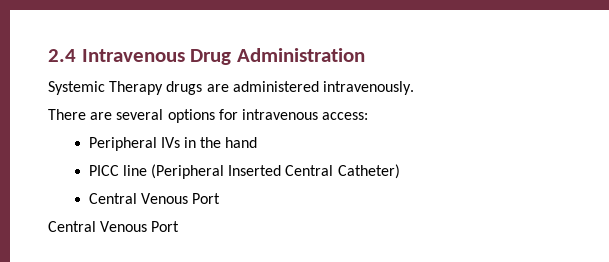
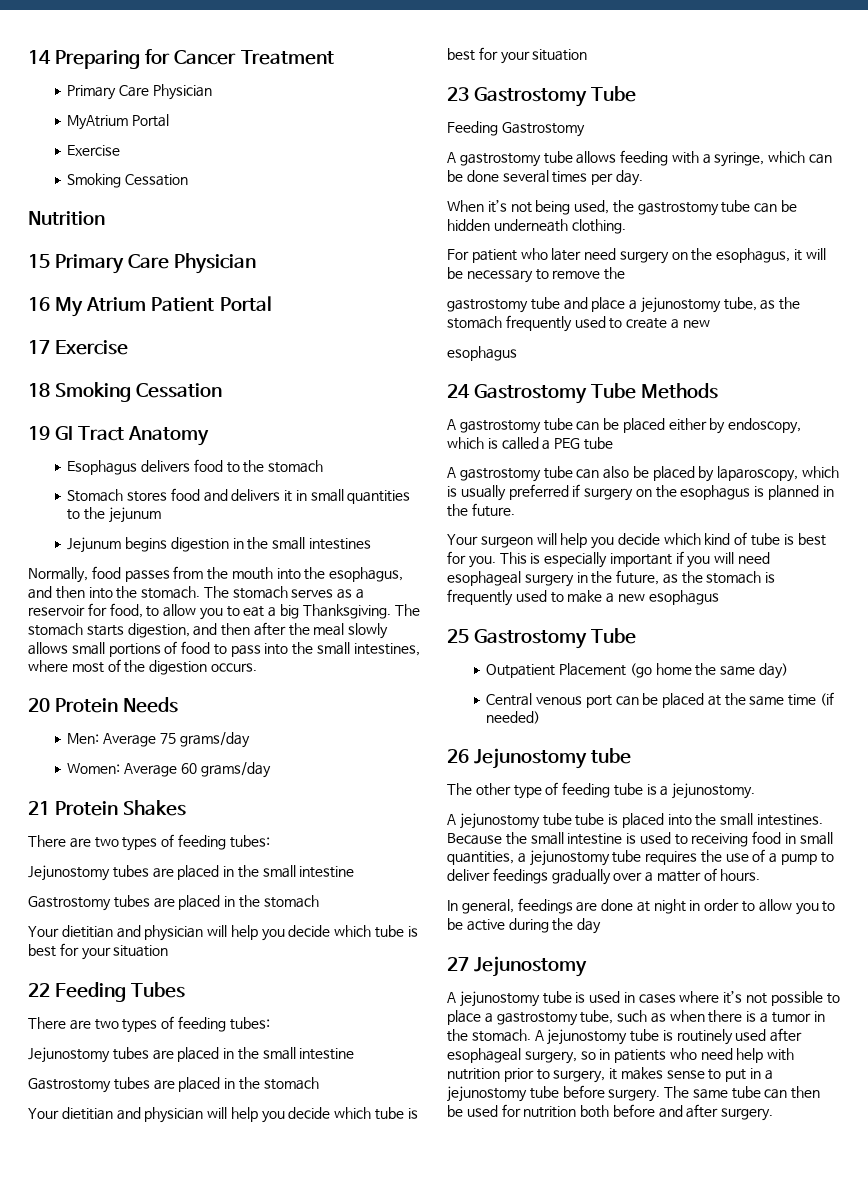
[48,48,366,65] [48,81,414,95] [48,109,369,123] [88,137,258,151] [88,164,400,179] [88,193,221,204] [48,221,180,232] 2.4 Intravenous Drug Administration // Systemic Therapy drugs are administered intravenously. // There are several options for intravenous access: // Peripheral IVs in the hand // PICC line (Peripheral Inserted Central Catheter) // Central Venous Port // Central Venous Port -> [28,49,335,69] [67,84,212,100] [67,114,169,130] [67,145,121,156] [67,173,188,188] [28,211,105,225] [28,253,257,274] [28,296,272,317] [28,340,129,355] [28,382,223,402] [28,426,210,446] [67,459,324,475] [67,488,411,504] [67,507,161,523] [67,537,371,553] [28,566,404,583] [28,586,365,599] [28,603,420,620] [28,622,389,639] [28,641,420,657] [28,659,257,675] [28,697,179,713] [67,732,250,748] [67,762,271,778] [28,800,187,816] [28,834,270,851] [28,865,355,881] [28,895,319,911] [28,925,418,941] [28,943,169,960] [28,982,186,1002] [28,1016,270,1033] [28,1047,355,1063] [28,1077,319,1093] [28,1107,418,1123] [447,47,588,64] [447,86,637,107] [447,121,585,137] [447,150,833,167] [447,170,643,186] [447,199,798,216] [447,219,626,234] [447,248,826,264] [447,267,626,283] [447,297,801,313] [447,315,710,332] [447,346,517,361] [447,383,719,404] [447,418,802,434] [447,437,613,450] [447,466,840,482] [447,484,834,501] [447,503,515,517] [447,532,826,549] [447,551,771,568] [447,570,776,587] [447,589,719,606] [447,628,637,649] [486,663,788,679] [486,692,834,708] [486,711,541,724] [447,748,632,769] [447,782,756,799] [447,813,824,829] [447,831,833,847] [447,849,834,866] [447,868,761,885] [447,898,836,915] [447,918,602,934] [447,956,588,977] [447,990,840,1007] [447,1010,825,1026] [447,1028,803,1045] [447,1048,795,1064] [447,1067,773,1083] [447,1085,821,1102] [447,1104,774,1121] 14 Preparing for Cancer Treatment // Primary Care Physician // MyAtrium Portal // Exercise // Smoking Cessation // Nutrition // 15 Primary Care Physician // 16 My Atrium Patient Portal // 17 Exercise // 18 Smoking Cessation // 19 GI Tract Anatomy // Esophagus delivers food to the stomach // Stomach stores food and delivers it in small quantities to the jejunum // Jejunum begins digestion in the small intestines // Normally, food passes from the mouth into the esophagus, and then into the stomach. The stomach serves as a reservoir for food, to allow you to eat a big Thanksgiving. The stomach starts digestion, and then after the meal slowly allows small portions of food to pass into the small intestines, where most of the digestion occurs. // 20 Protein Needs // Men: Average 75 grams/day // Women: Average 60 grams/day // 21 Protein Shakes // There are two types of feeding tubes: // Jejunostomy tubes are placed in the small intestine // Gastrostomy tubes are placed in the stomach // Your dietitian and physician will help you decide which tube is best for your situation // 22 Feeding Tubes // There are two types of feeding tubes: // Jejunostomy tubes are placed in the small intestine // Gastrostomy tubes are placed in the stomach // Your dietitian and physician will help you decide which tube is best for your situation // 23 Gastrostomy Tube // Feeding Gastrostomy // A gastrostomy tube allows feeding with a syringe, which can be done several times per day. // When it’s not being used, the gastrostomy tube can be hidden underneath clothing. // For patient who later need surgery on the esophagus, it will be necessary to remove the // gastrostomy tube and place a jejunostomy tube, as the stomach frequently used to create a new // esophagus // 24 Gastrostomy Tube Methods // A gastrostomy tube can be placed either by endoscopy, which is called a PEG tube // A gastrostomy tube can also be placed by laparoscopy, which is usually preferred if surgery on the esophagus is planned in the future. // Your surgeon will help you decide which kind of tube is best for you. This is especially important if you will need esophageal surgery in the future, as the stomach is frequently used to make a new esophagus // 25 Gastrostomy Tube // Outpatient Placement (go home the same day) // Central venous port can be placed at the same time (if needed) // 26 Jejunostomy tube // The other type of feeding tube is a jejunostomy. // A jejunostomy tube tube is placed into the small intestines. Because the small intestine is used to receiving food in small quantities, a jejunostomy tube requires the use of a pump to deliver feedings gradually over a matter of hours. // In general, feedings are done at night in order to allow you to be active during the day // 27 Jejunostomy // A jejunostomy tube is used in cases where it’s not possible to place a gastrostomy tube, such as when there is a tumor in the stomach. A jejunostomy tube is routinely used after esophageal surgery, so in patients who need help with nutrition prior to surgery, it makes sense to put in a jejunostomy tube before surgery. The same tube can then be used for nutrition both before and after surgery.

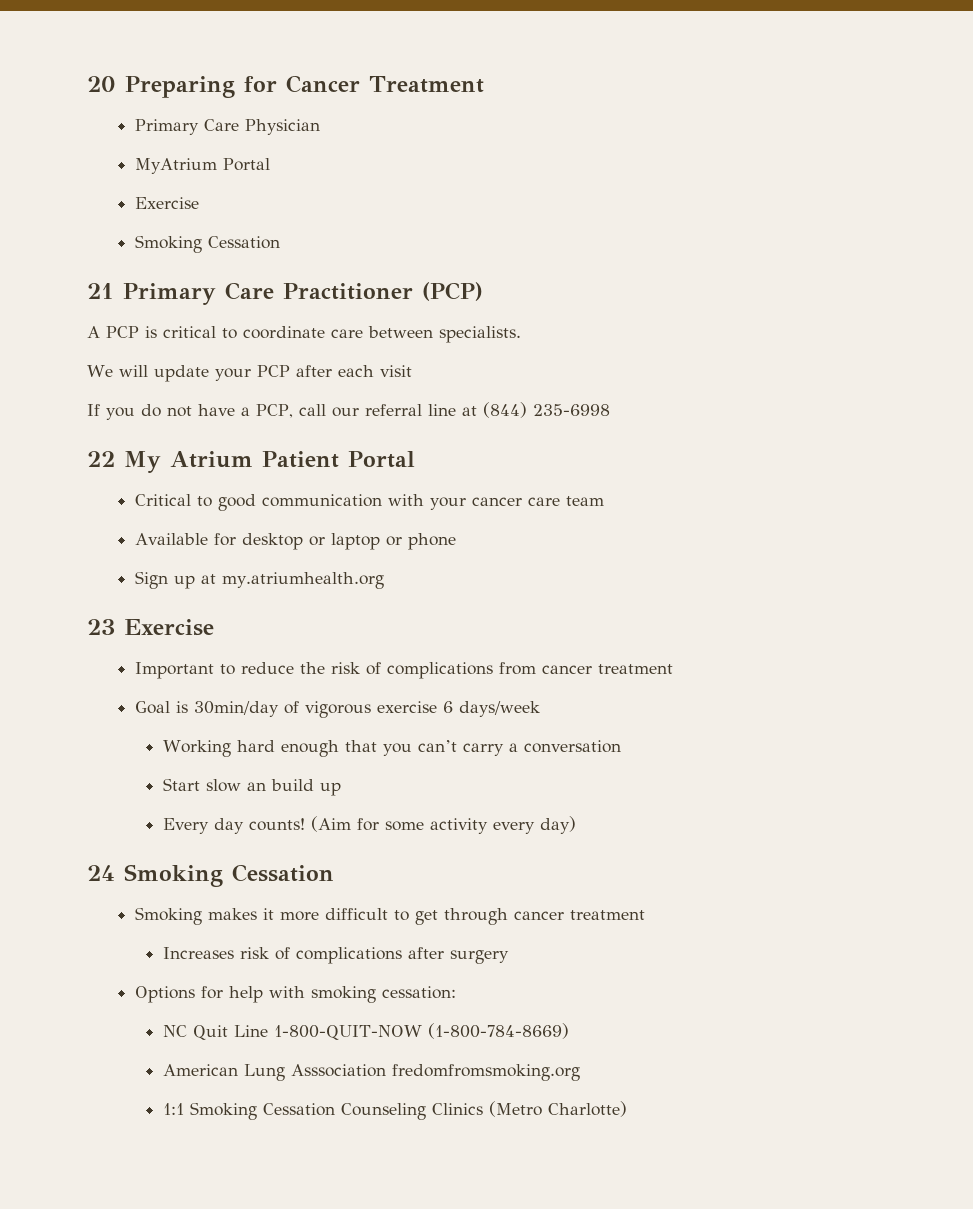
[28,50,51,64] 14 -> [87,76,116,92] 20
[28,211,105,225] [28,253,257,274] [28,296,272,317] [28,340,129,355] [28,382,223,402] [28,426,210,446] [67,459,324,475] [67,488,411,504] [67,507,161,523] [67,537,371,553] [28,566,404,583] [28,586,365,599] [28,603,420,620] [28,622,389,639] [28,641,420,657] [28,659,257,675] [28,697,179,713] [67,732,250,748] [67,762,271,778] [28,800,187,816] [28,834,270,851] [28,865,355,881] [28,895,319,911] [28,925,418,941] [28,943,169,960] [28,982,186,1002] [28,1016,270,1033] [28,1047,355,1063] [28,1077,319,1093] [28,1107,418,1123] [447,47,588,64] [447,86,637,107] [447,121,585,137] [447,150,833,167] [447,170,643,186] [447,199,798,216] [447,219,626,234] [447,248,826,264] [447,267,626,283] [447,297,801,313] [447,315,710,332] [447,346,517,361] [447,383,719,404] [447,418,802,434] [447,437,613,450] [447,466,840,482] [447,484,834,501] [447,503,515,517] [447,532,826,549] [447,551,771,568] [447,570,776,587] [447,589,719,606] [447,628,637,649] [486,663,788,679] [486,692,834,708] [486,711,541,724] [447,748,632,769] [447,782,756,799] [447,813,824,829] [447,831,833,847] [447,849,834,866] [447,868,761,885] [447,898,836,915] [447,918,602,934] [447,956,588,977] [447,990,840,1007] [447,1010,825,1026] [447,1028,803,1045] [447,1048,795,1064] [447,1067,773,1083] [447,1085,821,1102] [447,1104,774,1121] Nutrition // 15 Primary Care Physician // 16 My Atrium Patient Portal // 17 Exercise // 18 Smoking Cessation // 19 GI Tract Anatomy // Esophagus delivers food to the stomach // Stomach stores food and delivers it in small quantities to the jejunum // Jejunum begins digestion in the small intestines // Normally, food passes from the mouth into the esophagus, and then into the stomach. The stomach serves as a reservoir for food, to allow you to eat a big Thanksgiving. The stomach starts digestion, and then after the meal slowly allows small portions of food to pass into the small intestines, where most of the digestion occurs. // 20 Protein Needs // Men: Average 75 grams/day // Women: Average 60 grams/day // 21 Protein Shakes // There are two types of feeding tubes: // Jejunostomy tubes are placed in the small intestine // Gastrostomy tubes are placed in the stomach // Your dietitian and physician will help you decide which tube is best for your situation // 22 Feeding Tubes // There are two types of feeding tubes: // Jejunostomy tubes are placed in the small intestine // Gastrostomy tubes are placed in the stomach // Your dietitian and physician will help you decide which tube is best for your situation // 23 Gastrostomy Tube // Feeding Gastrostomy // A gastrostomy tube allows feeding with a syringe, which can be done several times per day. // When it’s not being used, the gastrostomy tube can be hidden underneath clothing. // For patient who later need surgery on the esophagus, it will be necessary to remove the // gastrostomy tube and place a jejunostomy tube, as the stomach frequently used to create a new // esophagus // 24 Gastrostomy Tube Methods // A gastrostomy tube can be placed either by endoscopy, which is called a PEG tube // A gastrostomy tube can also be placed by laparoscopy, which is usually preferred if surgery on the esophagus is planned in the future. // Your surgeon will help you decide which kind of tube is best for you. This is especially important if you will need esophageal surgery in the future, as the stomach is frequently used to make a new esophagus // 25 Gastrostomy Tube // Outpatient Placement (go home the same day) // Central venous port can be placed at the same time (if needed) // 26 Jejunostomy tube // The other type of feeding tube is a jejunostomy. // A jejunostomy tube tube is placed into the small intestines. Because the small intestine is used to receiving food in small quantities, a jejunostomy tube requires the use of a pump to deliver feedings gradually over a matter of hours. // In general, feedings are done at night in order to allow you to be active during the day // 27 Jejunostomy // A jejunostomy tube is used in cases where it’s not possible to place a gastrostomy tube, such as when there is a tumor in the stomach. A jejunostomy tube is routinely used after esophageal surgery, so in patients who need help with nutrition prior to surgery, it makes sense to put in a jejunostomy tube before surgery. The same tube can then be used for nutrition both before and after surgery. -> [87,282,483,305] [87,326,521,343] [87,365,412,382] [87,402,610,420] [87,451,415,473] [134,494,604,511] [134,533,456,550] [134,571,384,589] [87,619,214,636] [134,662,673,679] [134,701,540,718] [163,740,622,757] [163,778,342,796] [163,816,577,834] [87,864,334,887] [134,907,645,925] [163,947,510,964] [134,986,456,1003] [163,1023,570,1040] [163,1064,581,1081] [163,1101,628,1120] 21 Primary Care Practitioner (PCP) // A PCP is critical to coordinate care between specialists. // We will update your PCP after each visit // If you do not have a PCP, call our referral line at (844) 235-6998 // 22 My Atrium Patient Portal // Critical to good communication with your cancer care team // Available for desktop or laptop or phone // Sign up at my.atriumhealth.org // 23 Exercise // Important to reduce the risk of complications from cancer treatment // Goal is 30min/day of vigorous exercise 6 days/week // Working hard enough that you can’t carry a conversation // Start slow an build up // Every day counts! (Aim for some activity every day) // 24 Smoking Cessation // Smoking makes it more difficult to get through cancer treatment // Increases risk of complications after surgery // Options for help with smoking cessation: // NC Quit Line 1-800-QUIT-NOW (1-800-784-8669) // American Lung Asssociation fredomfromsmoking.org // 1:1 Smoking Cessation Counseling Clinics (Metro Charlotte)

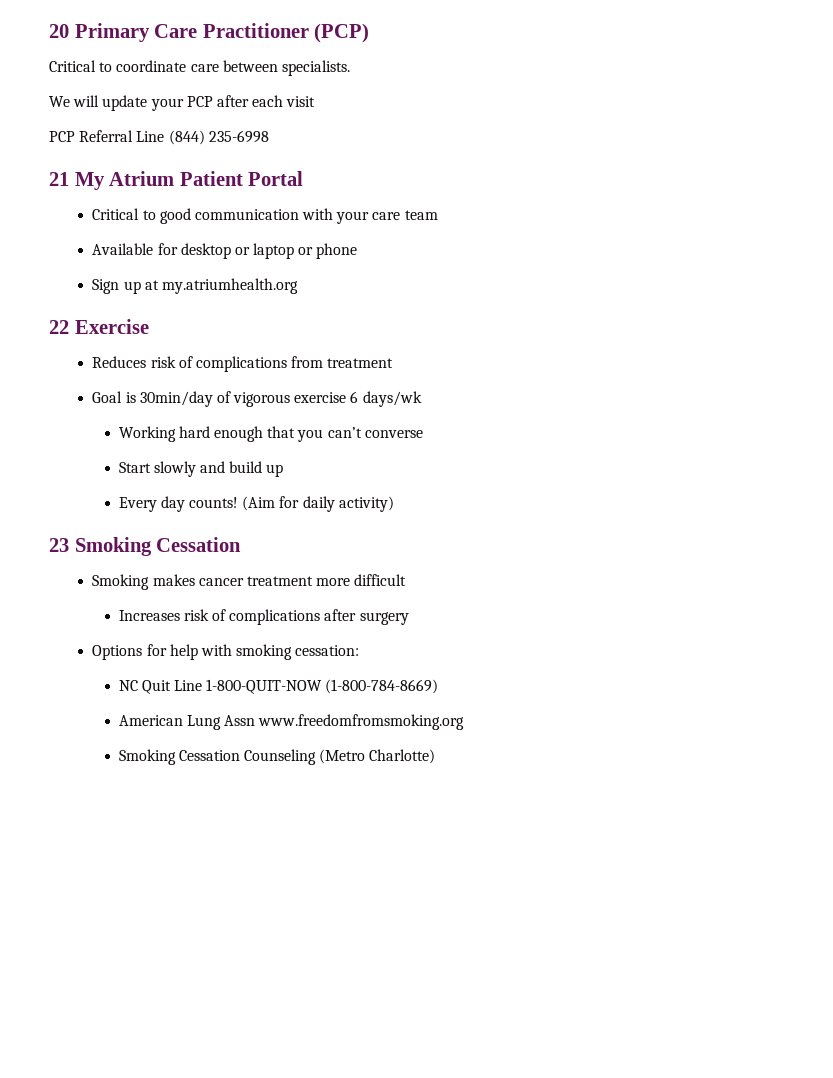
[125,75,484,98] [134,119,320,135] [134,158,270,174] [134,197,199,209] [134,235,280,253] [87,283,114,299] Preparing for Cancer Treatment // Primary Care Physician // MyAtrium Portal // Exercise // Smoking Cessation // 21 -> (69, 31) none
[87,326,216,338] A PCP is critical -> [49,60,96,72] Critical
[87,404,477,420] If you do not have a PCP, call our referral line at -> [49,130,165,142] PCP Referral Line
[87,451,115,467] 22 -> [49,172,69,186] 21
[471,497,522,506] cancer -> (370, 217) none
[87,619,214,636] [134,662,325,679] 23 Exercise // Important to reduce the -> [49,319,149,334] [92,356,147,368] 22 Exercise // Reduces
[541,665,592,674] cancer -> (324, 362) none
[458,701,540,717] days/week -> [362,391,422,407] days/wk
[463,740,622,756] carry a conversation -> [364,430,423,438] converse
[206,779,267,792] slow an -> [153,461,225,477] slowly and
[385,816,577,834] [87,865,115,881] some activity every day) // 24 -> [302,496,394,512] [49,538,69,552] daily activity) // 23
[262,908,274,920] it -> [198,576,313,586] cancer treatment
[393,908,645,925] to get through cancer treatment -> (407, 580) none
[291,1064,581,1081] [163,1103,185,1115] Asssociation fredomfromsmoking.org // 1:1 -> [223,714,465,730] Assn www.freedomfromsmoking.org //
[432,1103,484,1115] Clinics -> (316, 757) none

